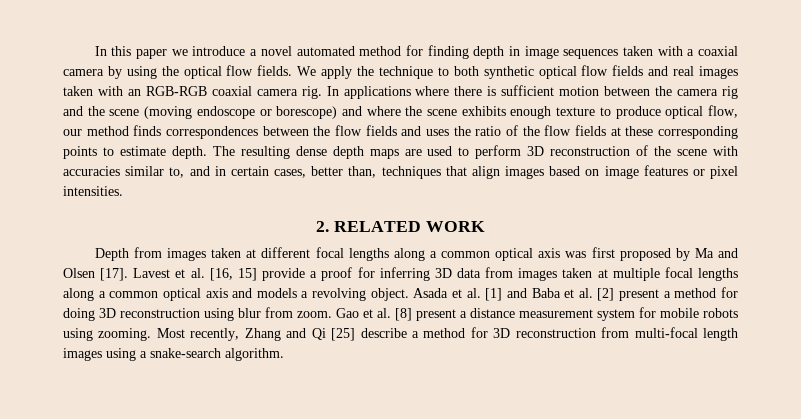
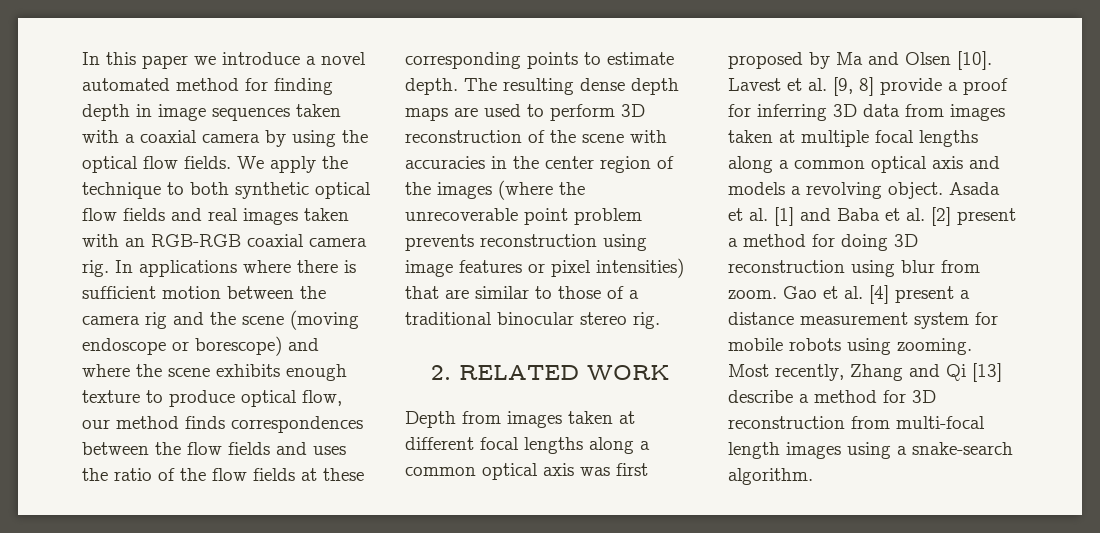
[125,165,738,179] [63,186,123,196] similar to, and in certain cases, better than, techniques that align images based on image features or pixel intensities. -> [491,156,674,173] [405,180,585,200] [405,208,642,225] [405,234,647,251] [405,258,684,278] [405,286,639,299] [405,312,660,329] in the center region of the images (where the unrecoverable point problem prevents reconstruction using image features or pixel intensities) that are similar to those of a traditional binocular stereo rig.
[100,268,129,281] [17]. -> [957,51,992,70] [10].
[209,268,257,281] [16, 15] -> [833,77,874,96] [9, 8]
[395,308,412,321] [8] -> [869,285,889,304] [4]
[331,328,356,341] [25] -> [972,363,1002,382] [13]

